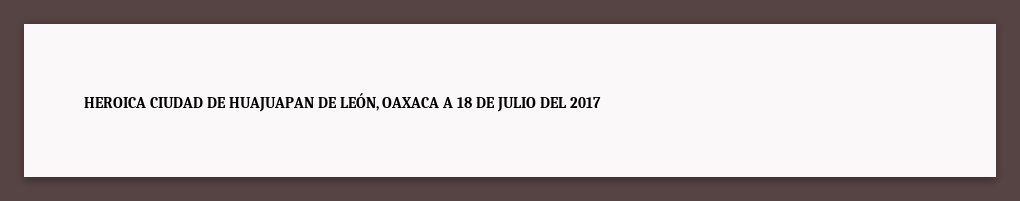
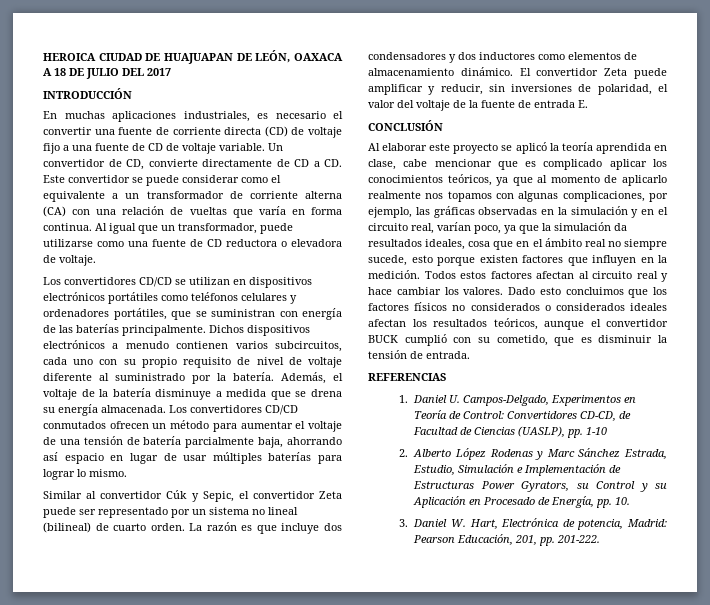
(601, 102) none -> [43,88,132,99] [43,111,343,122] [43,126,342,138] [43,143,283,154] [43,159,342,170] [43,175,281,186] [43,191,342,202] [43,206,342,218] [43,223,293,234] [43,239,342,247] [43,255,96,266] [43,277,312,288] [43,292,297,304] [43,308,342,320] [43,324,310,336] [43,340,342,352] [43,357,343,368] [43,372,343,384] [43,388,342,400] [43,404,298,416] [43,420,342,432] [43,436,342,448] [43,452,342,464] [43,469,127,480] [43,490,342,502] [43,507,298,518] [43,522,342,534] [368,52,637,63] [368,67,667,79] [368,84,668,95] [368,100,588,111] [368,120,443,131] [368,142,667,154] [368,159,667,170] [368,174,667,186] [368,191,668,202] [368,206,668,218] [368,222,627,234] [368,238,667,250] [368,255,667,266] [368,270,668,282] [368,287,667,298] [368,302,667,311] [368,318,668,330] [368,334,667,346] [368,350,470,359] [368,373,446,381] [398,395,637,406] [414,410,632,422] [413,426,608,438] [398,448,667,460] [413,464,622,476] [413,481,667,492] [413,496,631,508] [398,518,667,530] [413,534,601,546] // INTRODUCCIÓN // En muchas aplicaciones industriales, es necesario el convertir una fuente de corriente directa (CD) de voltaje fijo a una fuente de CD de voltaje variable. Un convertidor de CD, convierte directamente de CD a CD. Este convertidor se puede considerar como el equivalente a un transformador de corriente alterna (CA) con una relación de vueltas que varía en forma continua. Al igual que un transformador, puede utilizarse como una fuente de CD reductora o elevadora de voltaje. // Los convertidores CD/CD se utilizan en dispositivos electrónicos portátiles como teléfonos celulares y ordenadores portátiles, que se suministran con energía de las baterías principalmente. Dichos dispositivos electrónicos a menudo contienen varios subcircuitos, cada uno con su propio requisito de nivel de voltaje diferente al suministrado por la batería. Además, el voltaje de la batería disminuye a medida que se drena su energía almacenada. Los convertidores CD/CD conmutados ofrecen un método para aumentar el voltaje de una tensión de batería parcialmente baja, ahorrando así espacio en lugar de usar múltiples baterías para lograr lo mismo. // Similar al convertidor Cúk y Sepic, el convertidor Zeta puede ser representado por un sistema no lineal (bilineal) de cuarto orden. La razón es que incluye dos condensadores y dos inductores como elementos de almacenamiento dinámico. El convertidor Zeta puede amplificar y reducir, sin inversiones de polaridad, el valor del voltaje de la fuente de entrada E. // CONCLUSIÓN // Al elaborar este proyecto se aplicó la teoría aprendida en clase, cabe mencionar que es complicado aplicar los conocimientos teóricos, ya que al momento de aplicarlo realmente nos topamos con algunas complicaciones, por ejemplo, las gráficas observadas en la simulación y en el circuito real, varían poco, ya que la simulación da resultados ideales, cosa que en el ámbito real no siempre sucede, esto porque existen factores que influyen en la medición. Todos estos factores afectan al circuito real y hace cambiar los valores. Dado esto concluimos que los factores físicos no considerados o considerados ideales afectan los resultados teóricos, aunque el convertidor BUCK cumplió con su cometido, que es disminuir la tensión de entrada. // REFERENCIAS // 1. Daniel U. Campos-Delgado, Experimentos en Teoría de Control: Convertidores CD-CD, de Facultad de Ciencias (UASLP), pp. 1-10 // 2. Alberto López Rodenas y Marc Sánchez Estrada, Estudio, Simulación e Implementación de Estructuras Power Gyrators, su Control y su Aplicación en Procesado de Energía, pp. 10. // 3. Daniel W. Hart, Electrónica de potencia, Madrid: Pearson Educación, 201, pp. 201-222.

